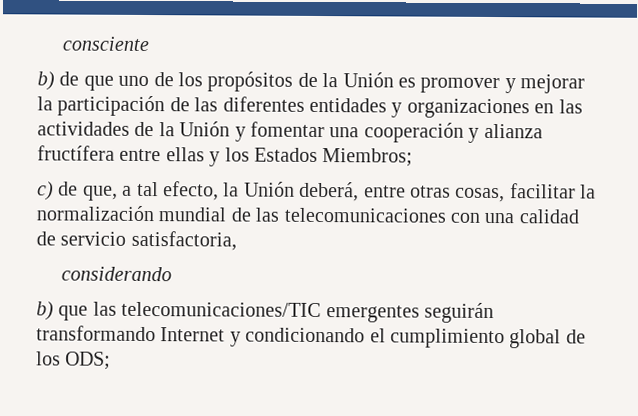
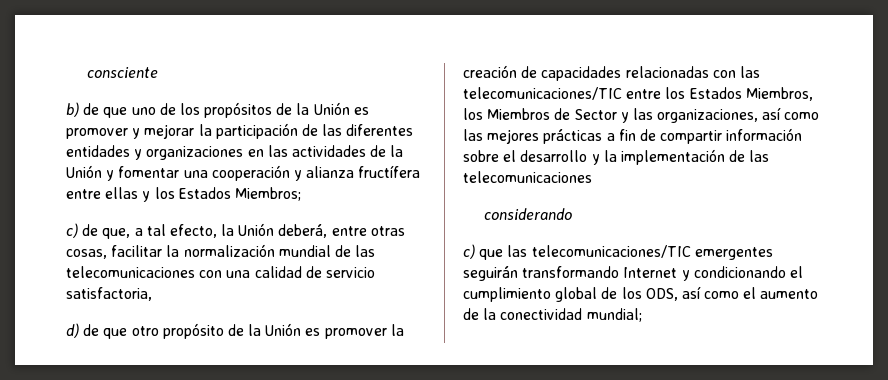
(237, 240) none -> [66,323,404,339] [463,65,760,81] [463,87,813,101] [463,107,820,123] [463,128,803,144] [463,149,770,165] [463,171,592,183] // d) de que otro propósito de la Unión es promover la creación de capacidades relacionadas con las telecomunicaciones/TIC entre los Estados Miembros, los Miembros de Sector y las organizaciones, así como las mejores prácticas a fin de compartir información sobre el desarrollo y la implementación de las telecomunicaciones
[36,301,54,321] b) -> [463,244,475,259] c)
[65,351,112,370] ODS; -> [645,286,819,301] [463,308,642,322] ODS, así como el aumento de la conectividad mundial;

